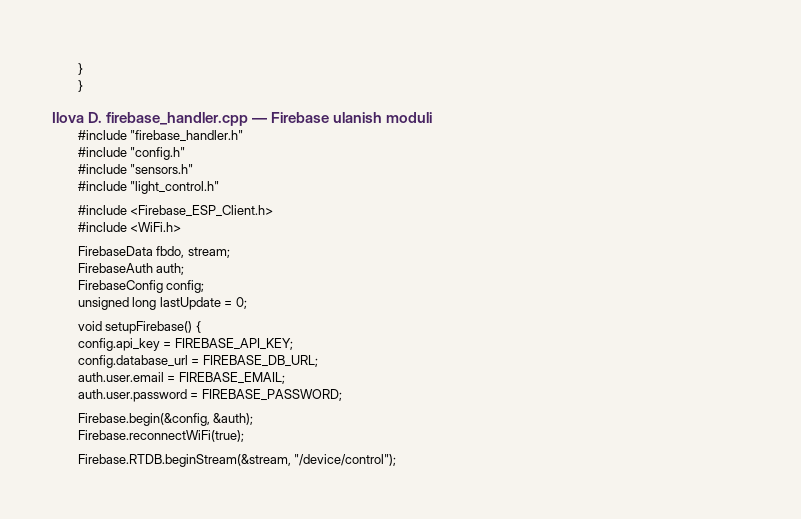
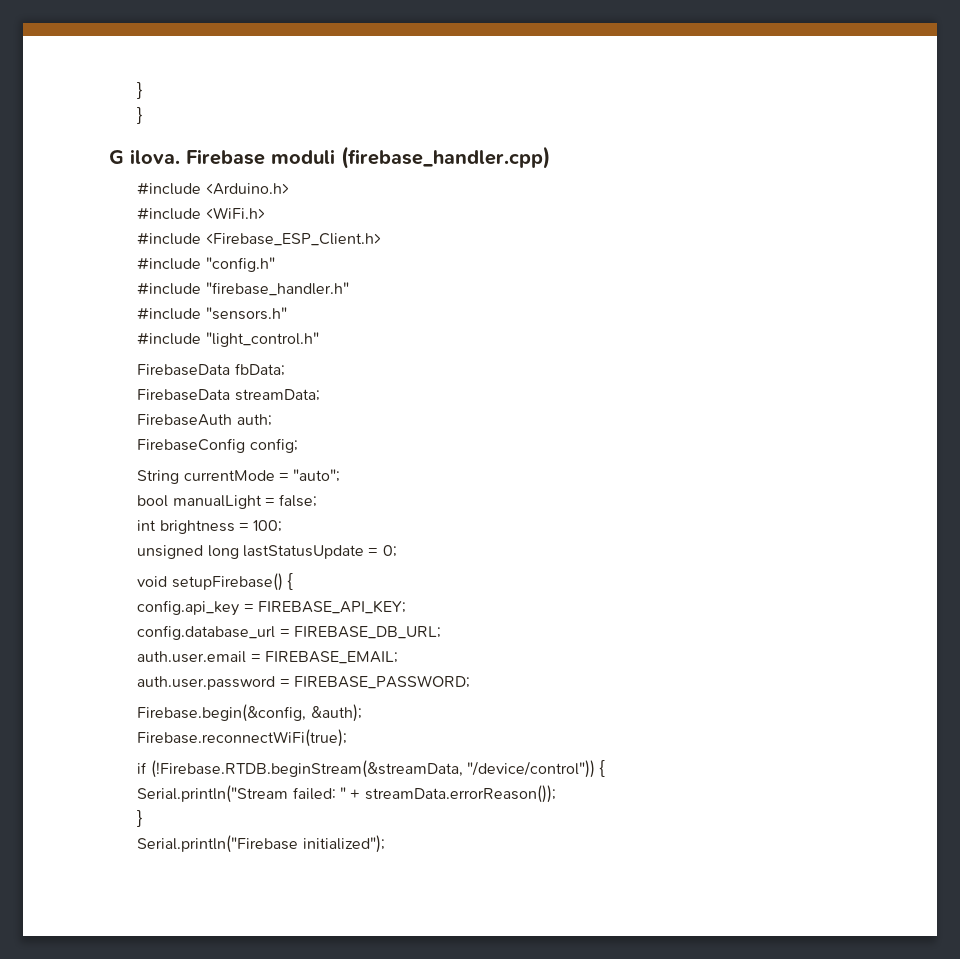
[52,112,433,126] Ilova D. firebase_handler.cpp — Firebase ulanish moduli -> [109,146,550,169] [137,182,289,195] [137,207,265,220] [137,232,381,246] [137,257,275,272] G ilova. Firebase moduli (firebase_handler.cpp) // #include <Arduino.h> // #include <WiFi.h> // #include <Firebase_ESP_Client.h> // #include "config.h"
[77,147,186,160] // #include "config.h" -> (349, 289) none
[77,205,274,217] [77,222,182,232] [77,246,230,258] #include <Firebase_ESP_Client.h> // #include <WiFi.h> // FirebaseData fbdo, stream; -> [137,363,285,376] [137,389,320,401] FirebaseData fbData; // FirebaseData streamData;
(205, 286) none -> [137,469,341,484] [137,494,318,509] [137,520,283,534] // String currentMode = "auto"; // bool manualLight = false; // int brightness = 100;
[159,297,221,310] lastUpdate -> [242,545,364,559] lastStatusUpdate
[77,454,397,467] Firebase.RTDB.beginStream(&stream, "/device/control"); -> [137,760,606,778] [137,785,556,803] [137,810,144,827] [137,835,385,853] if (!Firebase.RTDB.beginStream(&streamData, "/device/control")) { // Serial.println("Stream failed: " + streamData.errorReason()); // } // Serial.println("Firebase initialized");

